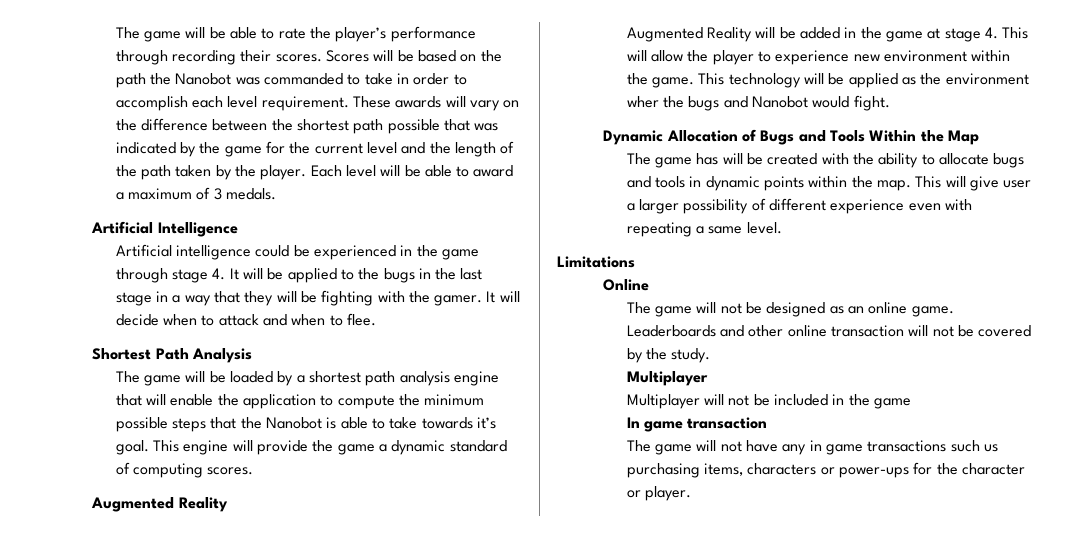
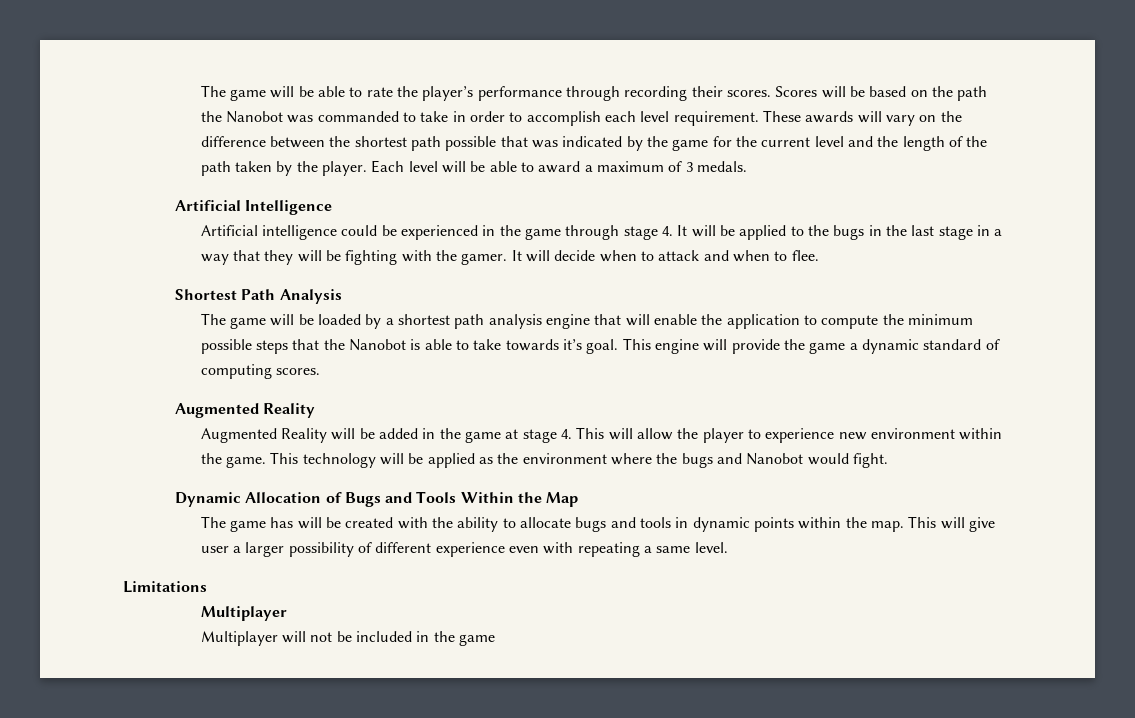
[626,96,659,108] wher -> [611,453,653,465] where
[603,279,650,291] [626,302,954,317] [626,325,1032,337] [626,348,711,363] // Online // The game will not be designed as an online game. Leaderboards and other online transaction will not be covered by the study. -> (207, 587) none
[626,417,768,432] [626,440,998,455] [626,462,1025,478] [626,486,691,501] // In game transaction // The game will not have any in game transactions such us purchasing items, characters or power-ups for the character or player. -> (496, 640) none

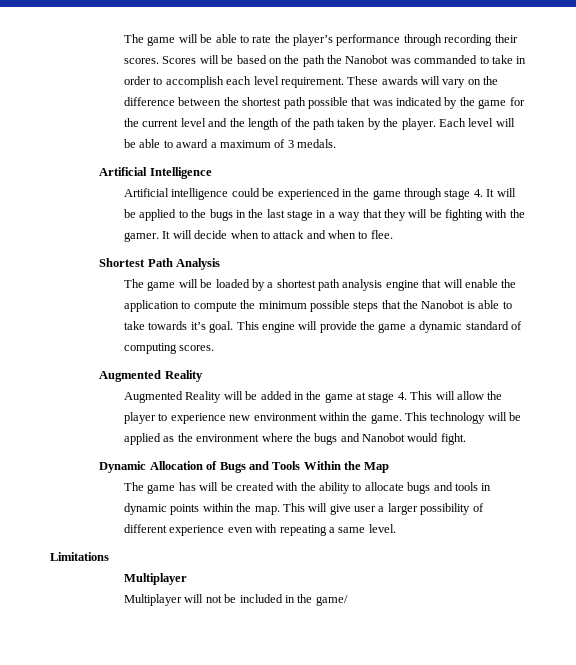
[459,634,496,646] game -> [315,595,348,606] game/

